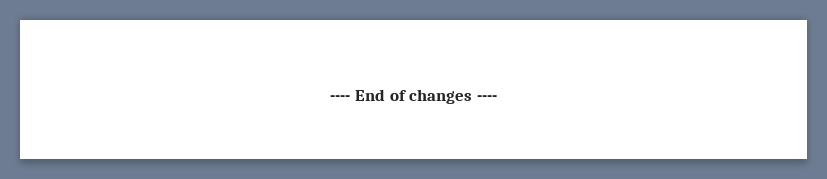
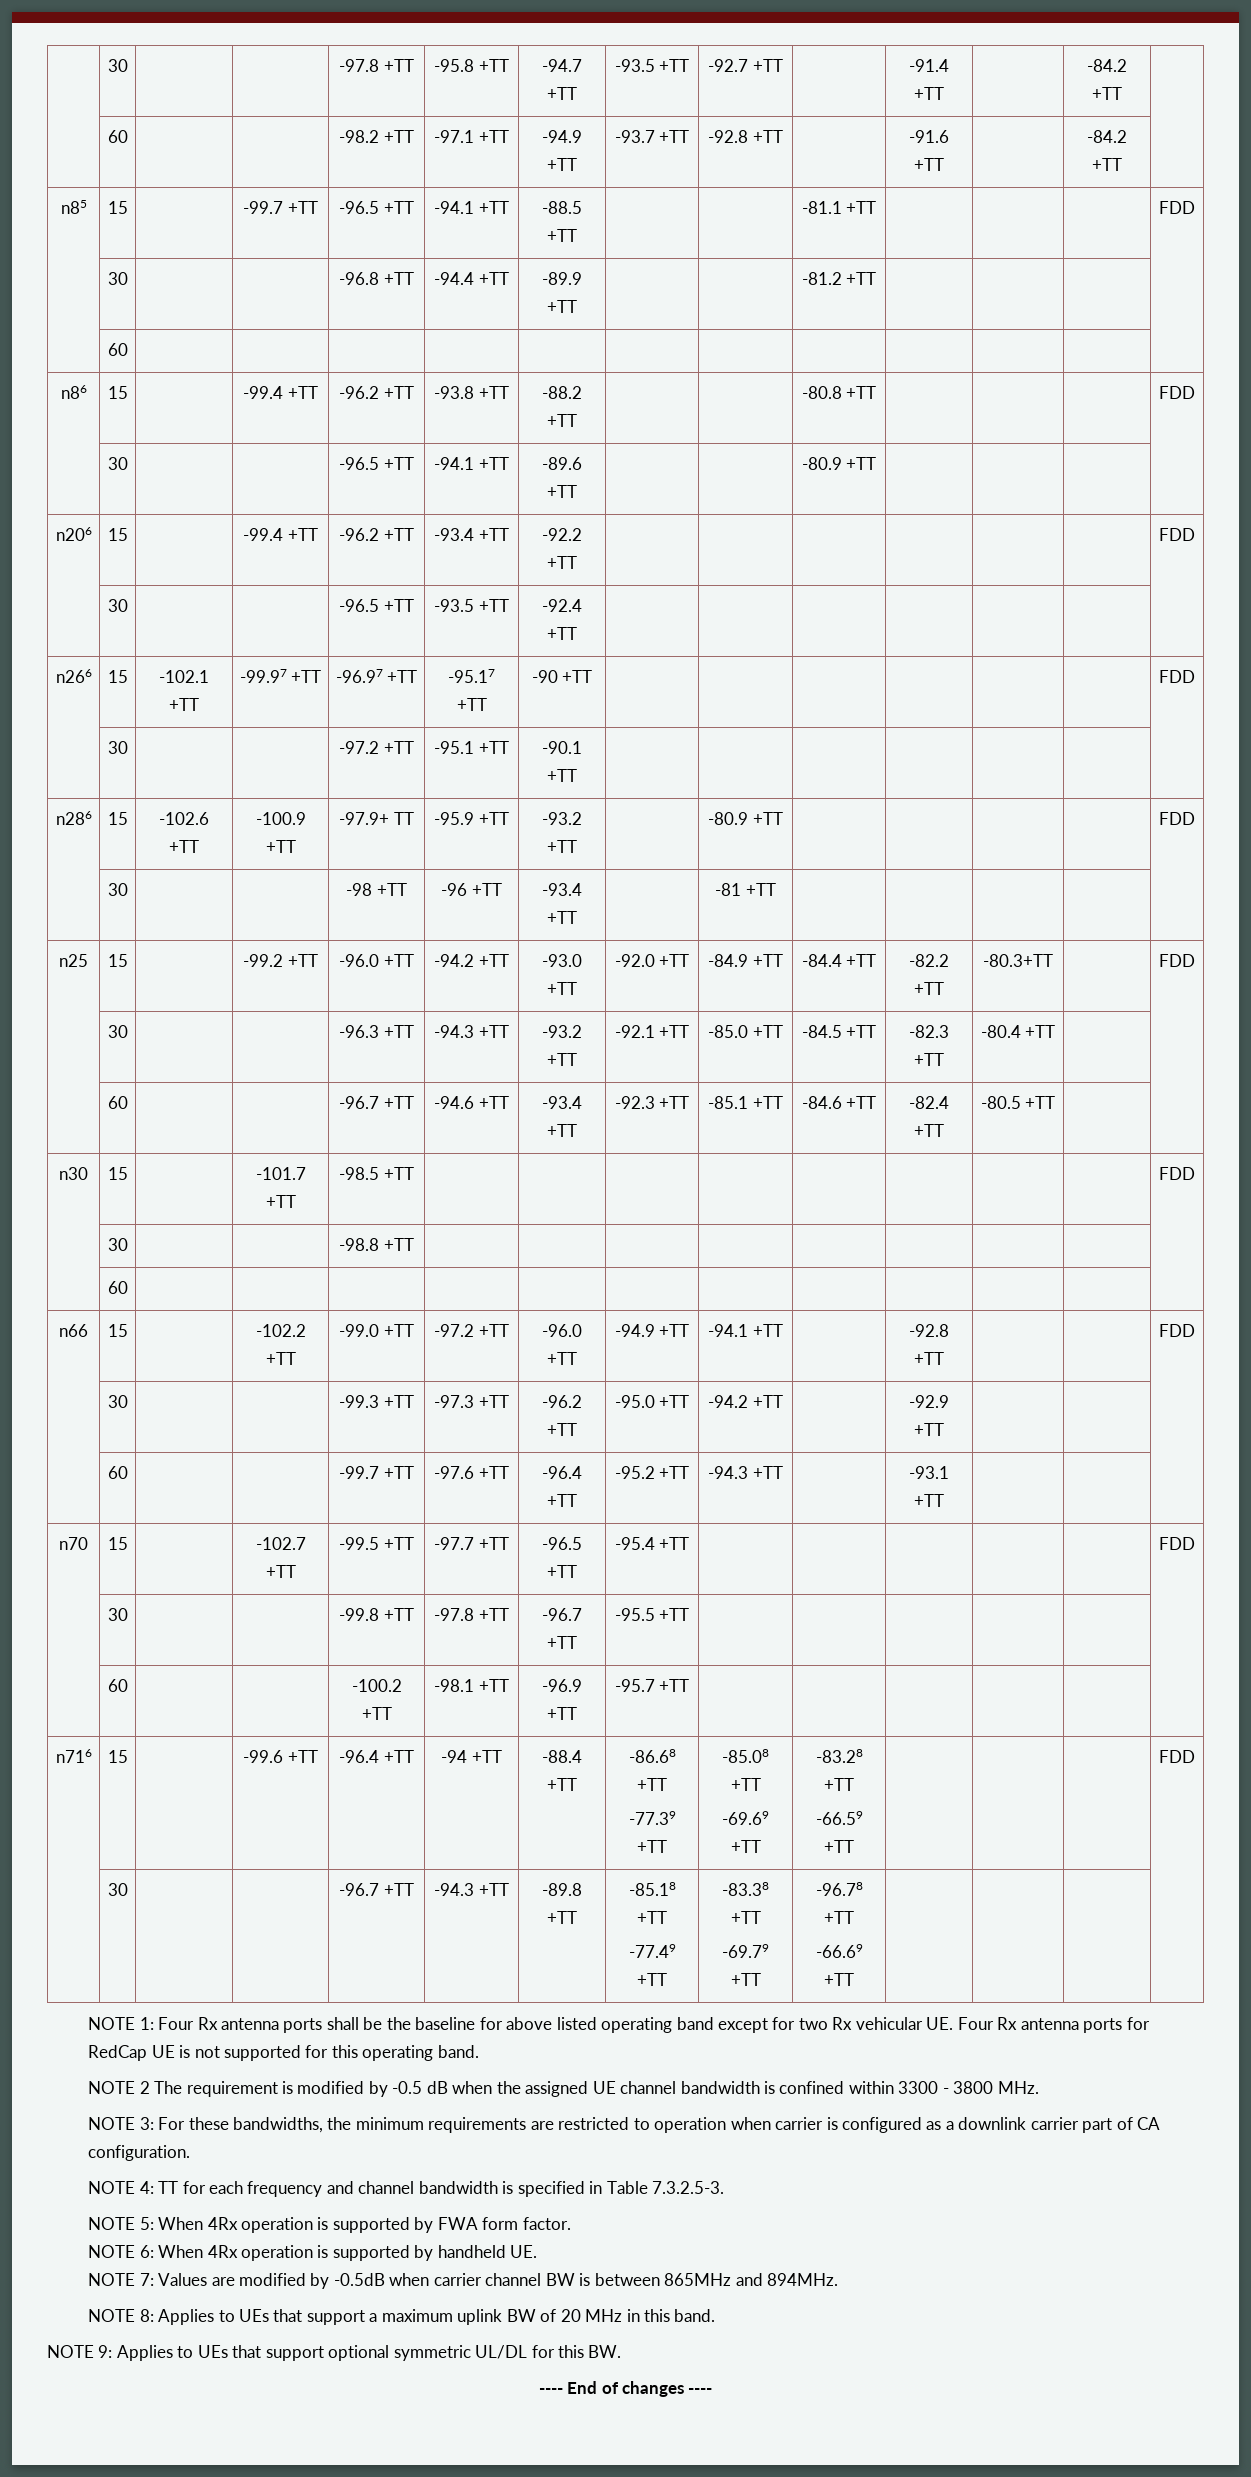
(330, 98) none -> [107,59,128,72] [339,59,414,72] [434,59,509,72] [542,59,582,72] [547,87,577,100] [614,59,690,72] [708,59,783,72] [909,59,949,72] [914,87,944,100] [1087,59,1127,72] [1092,87,1122,100] [107,130,128,143] [339,130,414,143] [434,130,509,143] [542,130,582,143] [547,158,577,171] [614,130,690,143] [708,130,783,143] [909,130,949,143] [914,158,944,171] [1087,130,1127,143] [1092,158,1122,171] [60,200,87,214] [107,201,128,214] [243,201,318,214] [339,201,414,214] [434,201,509,214] [542,201,582,214] [547,229,577,242] [801,201,877,214] [1159,201,1195,214] [107,272,128,285] [339,272,414,285] [434,272,509,285] [542,272,582,285] [547,300,577,313] [801,272,877,285] [107,343,128,356] [60,385,87,399] [107,386,128,399] [243,386,318,399] [339,386,414,399] [434,386,509,399] [542,386,582,399] [547,414,577,427] [801,386,877,399] [1159,386,1195,399] [107,457,128,470] [339,457,414,470] [434,457,509,470] [542,457,582,470] [547,485,577,498] [801,457,877,470] [55,527,92,541] [107,528,128,541] [243,528,318,541] [339,528,414,541] [434,528,509,541] [542,528,582,541] [547,556,577,569] [1159,528,1195,541] [107,599,128,612] [339,599,414,612] [434,599,509,612] [542,599,582,612] [547,627,577,640] [55,669,92,683] [107,670,128,683] [159,670,209,683] [169,698,199,711] [239,669,322,683] [335,669,418,683] [448,669,495,683] [456,698,487,711] [531,670,593,683] [1159,670,1195,683] [107,741,128,754] [339,741,414,754] [434,741,509,754] [542,741,582,754] [547,769,577,782] [55,811,92,825] [107,812,128,825] [159,812,209,825] [169,840,199,853] [255,812,306,825] [265,840,296,853] [339,812,414,825] [434,812,509,825] [542,812,582,825] [547,840,577,853] [708,812,783,825] [1159,812,1195,825] [107,883,128,896] [346,883,407,896] [441,883,502,896] [542,883,582,896] [547,911,577,924] [715,883,776,896] [59,954,88,967] [107,954,128,967] [243,954,318,967] [339,954,414,967] [434,954,509,967] [542,954,582,967] [547,982,577,995] [614,954,690,967] [708,954,783,967] [801,954,877,967] [909,954,949,967] [914,982,944,995] [983,954,1053,967] [1159,954,1195,967] [107,1025,128,1038] [339,1025,414,1038] [434,1025,509,1038] [542,1025,582,1038] [547,1053,577,1066] [614,1025,690,1038] [708,1025,783,1038] [801,1025,877,1038] [909,1025,949,1038] [914,1053,944,1066] [980,1025,1056,1038] [107,1096,128,1109] [339,1096,414,1109] [434,1096,509,1109] [542,1096,582,1109] [547,1124,577,1137] [614,1096,690,1109] [708,1096,783,1109] [801,1096,877,1109] [909,1096,949,1109] [914,1124,944,1137] [980,1096,1056,1109] [59,1167,88,1180] [107,1167,128,1180] [255,1167,306,1180] [265,1195,296,1208] [339,1167,414,1180] [1159,1167,1195,1180] [107,1238,128,1251] [339,1238,414,1251] [107,1281,128,1294] [59,1324,88,1337] [107,1324,128,1337] [255,1324,306,1337] [265,1352,296,1365] [339,1324,414,1337] [434,1324,509,1337] [542,1324,582,1337] [547,1352,577,1365] [614,1324,690,1337] [708,1324,783,1337] [909,1324,949,1337] [914,1352,944,1365] [1159,1324,1195,1337] [107,1395,128,1408] [339,1395,414,1408] [434,1395,509,1408] [542,1395,582,1408] [547,1423,577,1436] [614,1395,690,1408] [708,1395,783,1408] [909,1395,949,1408] [914,1423,944,1436] [107,1466,128,1479] [339,1466,414,1479] [434,1466,509,1479] [542,1466,582,1479] [547,1494,577,1507] [614,1466,690,1479] [708,1466,783,1479] [909,1466,949,1479] [914,1494,944,1507] [59,1537,88,1550] [107,1537,128,1550] [255,1537,306,1550] [265,1565,296,1578] [339,1537,414,1550] [434,1537,509,1550] [542,1537,582,1550] [547,1565,577,1578] [614,1537,690,1550] [1159,1537,1195,1550] [107,1608,128,1621] [339,1608,414,1621] [434,1608,509,1621] [542,1608,582,1621] [547,1636,577,1649] [614,1608,690,1621] [107,1679,128,1692] [351,1679,402,1692] [361,1707,392,1720] [434,1679,509,1692] [542,1679,582,1692] [547,1707,577,1720] [614,1679,690,1692] [55,1749,92,1763] [107,1750,128,1763] [243,1750,318,1763] [339,1750,414,1763] [441,1750,502,1763] [542,1750,582,1763] [547,1778,577,1791] [628,1749,676,1763] [637,1778,667,1791] [628,1811,676,1825] [637,1840,667,1853] [722,1749,769,1763] [730,1778,761,1791] [722,1811,769,1825] [730,1840,761,1853] [815,1749,863,1763] [824,1778,854,1791] [815,1811,863,1825] [824,1840,854,1853] [1159,1750,1195,1763] [107,1883,128,1896] [339,1883,414,1896] [434,1883,509,1896] [542,1883,582,1896] [547,1911,577,1924] [628,1882,676,1896] [637,1911,667,1924] [628,1944,676,1958] [637,1973,667,1986] [722,1882,769,1896] [730,1911,761,1924] [722,1944,769,1958] [730,1973,761,1986] [815,1882,863,1896] [824,1911,854,1924] [815,1944,863,1958] [824,1973,854,1986] [88,2017,1150,2033] [88,2045,479,2061] [88,2081,1039,2097] [88,2117,1161,2133] [88,2145,191,2161] [88,2181,725,2197] [88,2217,571,2233] [88,2245,538,2261] [88,2273,838,2289] [88,2309,716,2325] [47,2345,622,2361] | 30 | | | -97.8 +TT | -95.8 +TT | -94.7 +TT | -93.5 +TT | -92.7 +TT | | -91.4 +TT | | -84.2 +TT | // | 60 | | | -98.2 +TT | -97.1 +TT | -94.9 +TT | -93.7 +TT | -92.8 +TT | | -91.6 +TT | | -84.2 +TT | // n85 | 15 | | -99.7 +TT | -96.5 +TT | -94.1 +TT | -88.5 +TT | | | -81.1 +TT | | | | FDD // | 30 | | | -96.8 +TT | -94.4 +TT | -89.9 +TT | | | -81.2 +TT | | | | // | 60 | | | | | | | | | | | | // n86 | 15 | | -99.4 +TT | -96.2 +TT | -93.8 +TT | -88.2 +TT | | | -80.8 +TT | | | | FDD // | 30 | | | -96.5 +TT | -94.1 +TT | -89.6 +TT | | | -80.9 +TT | | | | // n206 | 15 | | -99.4 +TT | -96.2 +TT | -93.4 +TT | -92.2 +TT | | | | | | | FDD // | 30 | | | -96.5 +TT | -93.5 +TT | -92.4 +TT | | | | | | | // n266 | 15 | -102.1 +TT | -99.97 +TT | -96.97 +TT | -95.17 +TT | -90 +TT | | | | | | | FDD // | 30 | | | -97.2 +TT | -95.1 +TT | -90.1 +TT | | | | | | | // n286 | 15 | -102.6 +TT | -100.9 +TT | -97.9+ TT | -95.9 +TT | -93.2 +TT | | -80.9 +TT | | | | | FDD // | 30 | | | -98 +TT | -96 +TT | -93.4 +TT | | -81 +TT | | | | | // n25 | 15 | | -99.2 +TT | -96.0 +TT | -94.2 +TT | -93.0 +TT | -92.0 +TT | -84.9 +TT | -84.4 +TT | -82.2 +TT | -80.3+TT | | FDD // | 30 | | | -96.3 +TT | -94.3 +TT | -93.2 +TT | -92.1 +TT | -85.0 +TT | -84.5 +TT | -82.3 +TT | -80.4 +TT | | // | 60 | | | -96.7 +TT | -94.6 +TT | -93.4 +TT | -92.3 +TT | -85.1 +TT | -84.6 +TT | -82.4 +TT | -80.5 +TT | | // n30 | 15 | | -101.7 +TT | -98.5 +TT | | | | | | | | | FDD // | 30 | | | -98.8 +TT | | | | | | | | | // | 60 | | | | | | | | | | | | // n66 | 15 | | -102.2 +TT | -99.0 +TT | -97.2 +TT | -96.0 +TT | -94.9 +TT | -94.1 +TT | | -92.8 +TT | | | FDD // | 30 | | | -99.3 +TT | -97.3 +TT | -96.2 +TT | -95.0 +TT | -94.2 +TT | | -92.9 +TT | | | // | 60 | | | -99.7 +TT | -97.6 +TT | -96.4 +TT | -95.2 +TT | -94.3 +TT | | -93.1 +TT | | | // n70 | 15 | | -102.7 +TT | -99.5 +TT | -97.7 +TT | -96.5 +TT | -95.4 +TT | | | | | | FDD // | 30 | | | -99.8 +TT | -97.8 +TT | -96.7 +TT | -95.5 +TT | | | | | | // | 60 | | | -100.2 +TT | -98.1 +TT | -96.9 +TT | -95.7 +TT | | | | | | // n716 | 15 | | -99.6 +TT | -96.4 +TT | -94 +TT | -88.4 +TT | -86.68 +TT // -77.39 +TT | -85.08 +TT // -69.69 +TT | -83.28 +TT // -66.59 +TT | | | | FDD // | 30 | | | -96.7 +TT | -94.3 +TT | -89.8 +TT | -85.18 +TT // -77.49 +TT | -83.38 +TT // -69.79 +TT | -96.78 +TT // -66.69 +TT | | | | // NOTE 1: Four Rx antenna ports shall be the baseline for above listed operating band except for two Rx vehicular UE. Four Rx antenna ports for RedCap UE is not supported for this operating band. // NOTE 2 The requirement is modified by -0.5 dB when the assigned UE channel bandwidth is confined within 3300 - 3800 MHz. // NOTE 3: For these bandwidths, the minimum requirements are restricted to operation when carrier is configured as a downlink carrier part of CA configuration. // NOTE 4: TT for each frequency and channel bandwidth is specified in Table 7.3.2.5-3. // NOTE 5: When 4Rx operation is supported by FWA form factor. // NOTE 6: When 4Rx operation is supported by handheld UE. // NOTE 7: Values are modified by -0.5dB when carrier channel BW is between 865MHz and 894MHz. // NOTE 8: Applies to UEs that support a maximum uplink BW of 20 MHz in this band. // NOTE 9: Applies to UEs that support optional symmetric UL/DL for this BW. //

